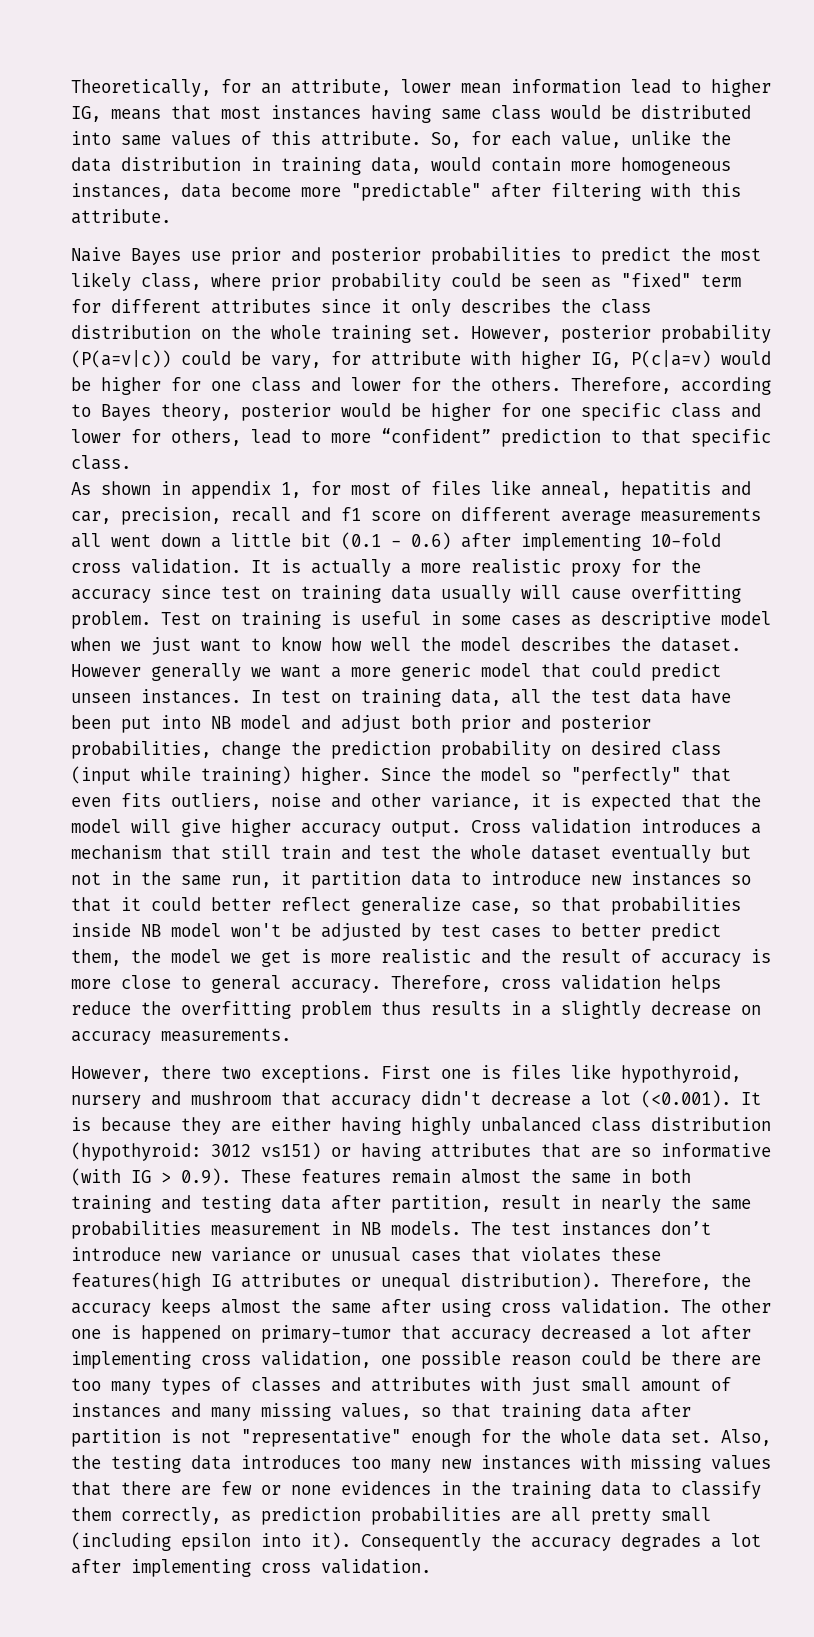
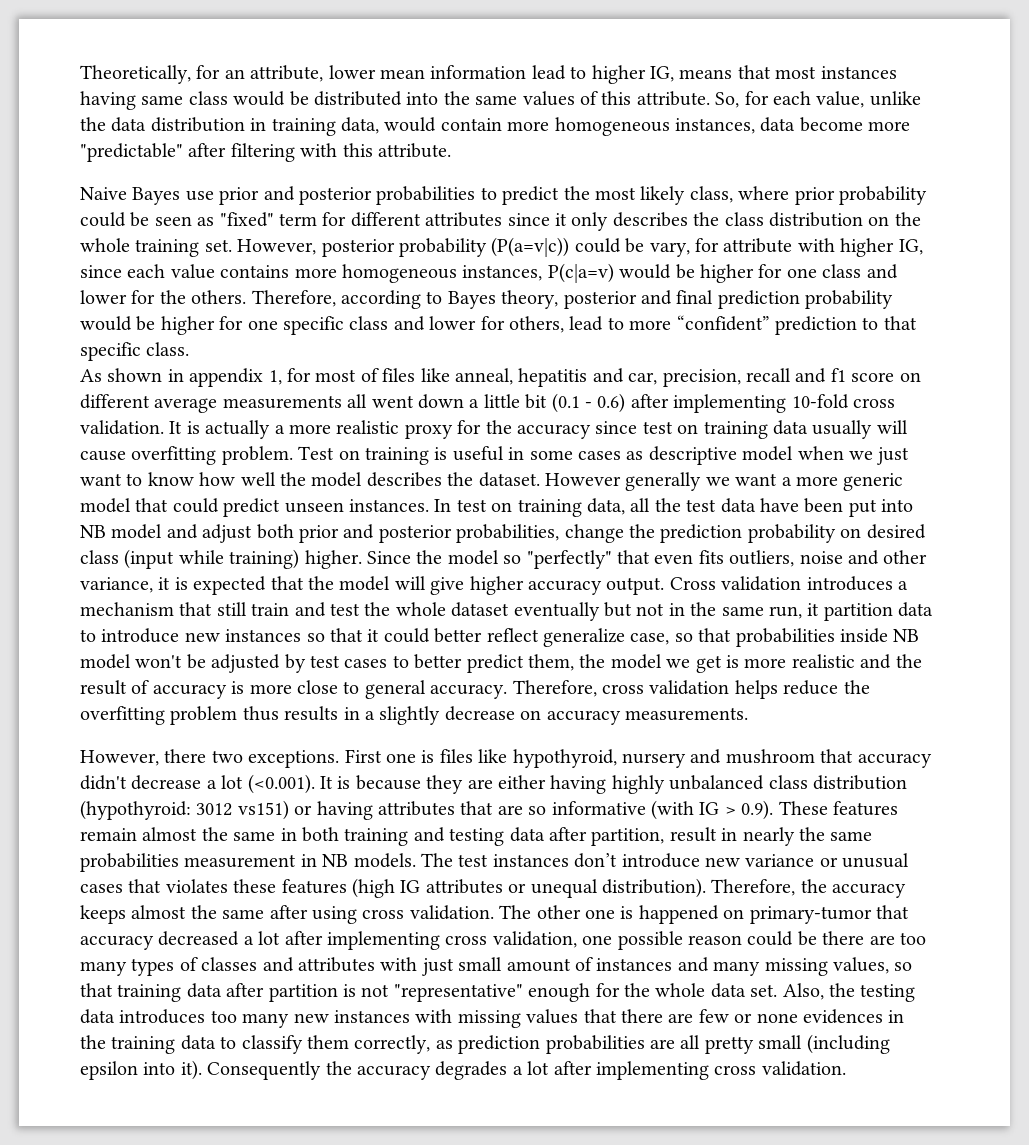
(111, 138) none -> [443,91,470,105] the
(621, 360) none -> [80,264,543,283] since each value contains more homogeneous instances,
(331, 412) none -> [640,290,894,309] and final prediction probability
[71,1272,201,1291] features(high -> [281,878,395,898] features (high

